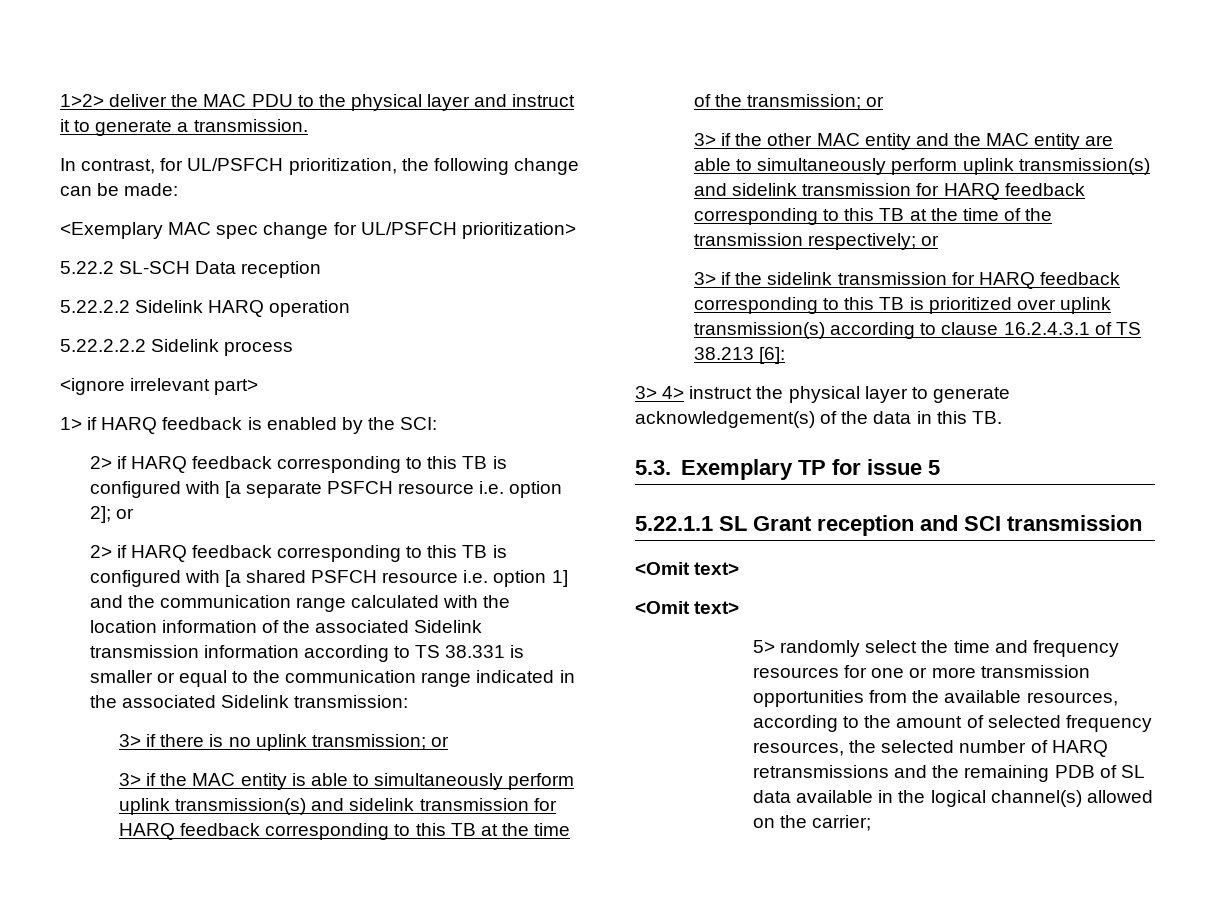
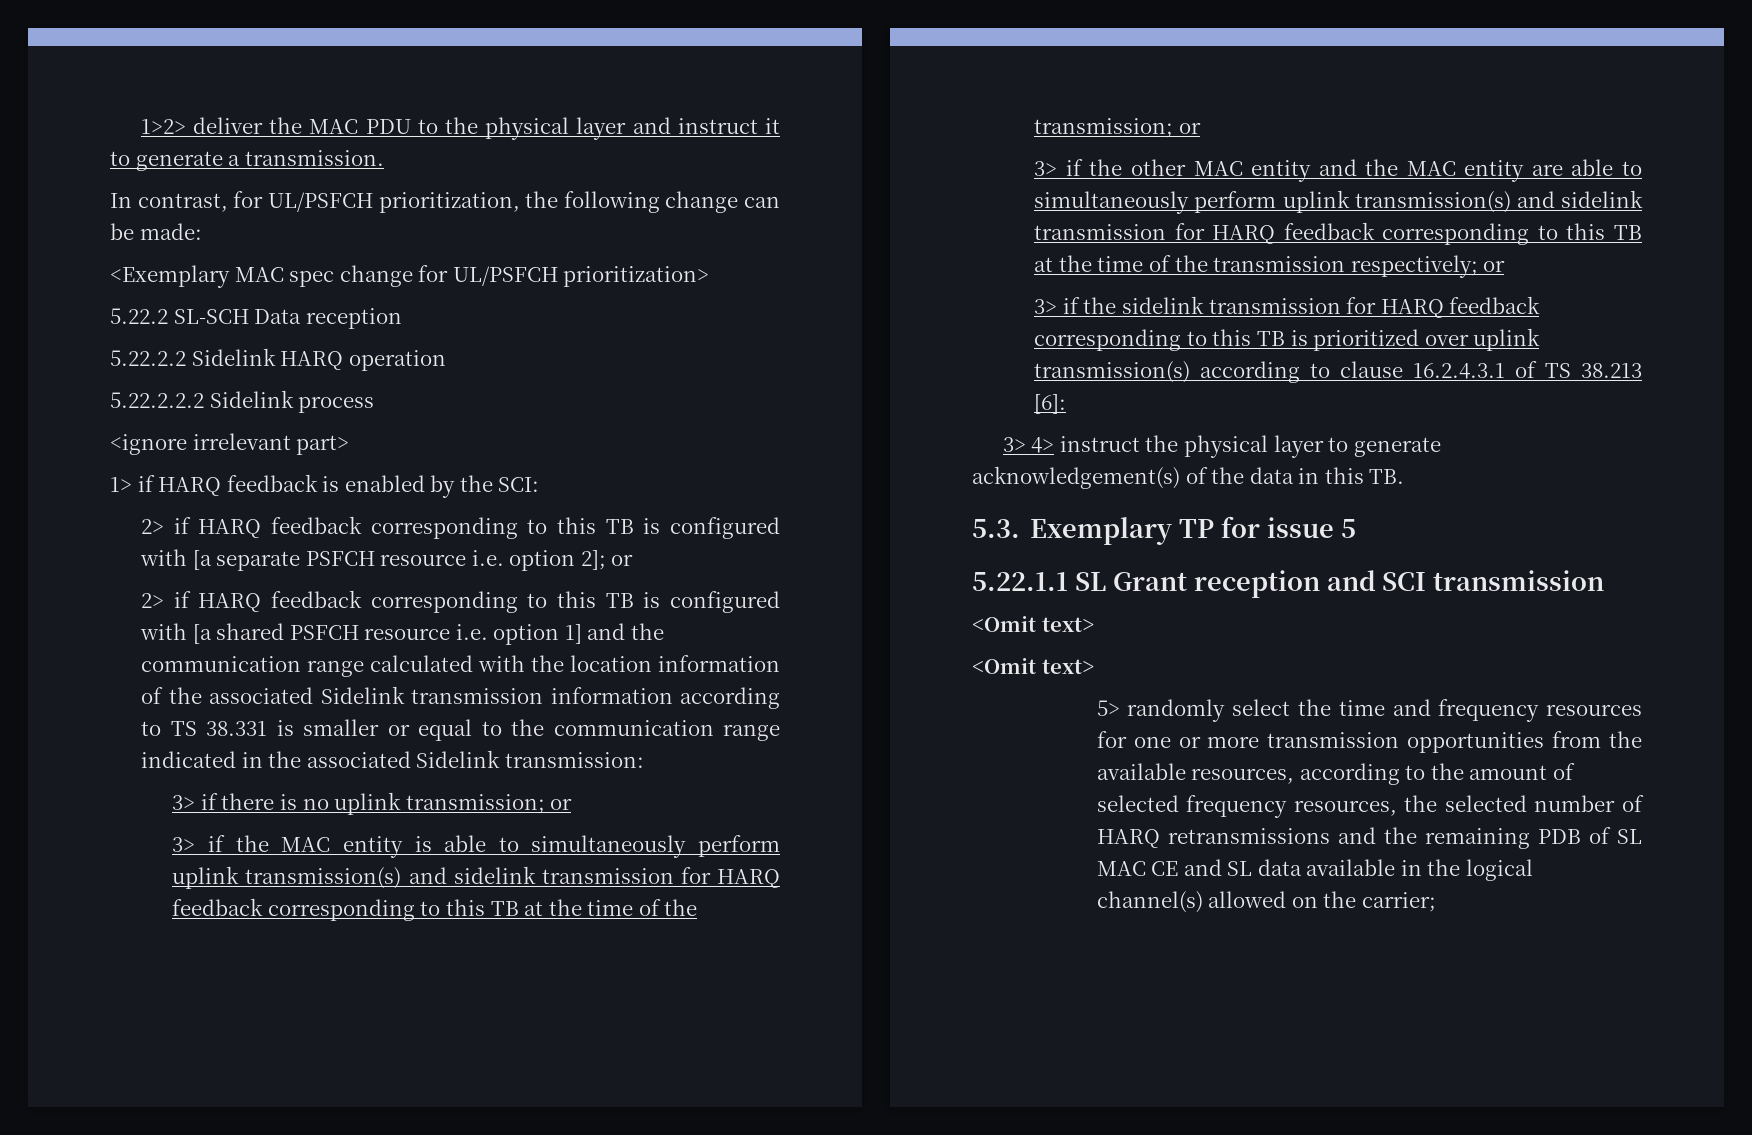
(1145, 771) none -> [1096,859,1253,876] MAC CE and SL

